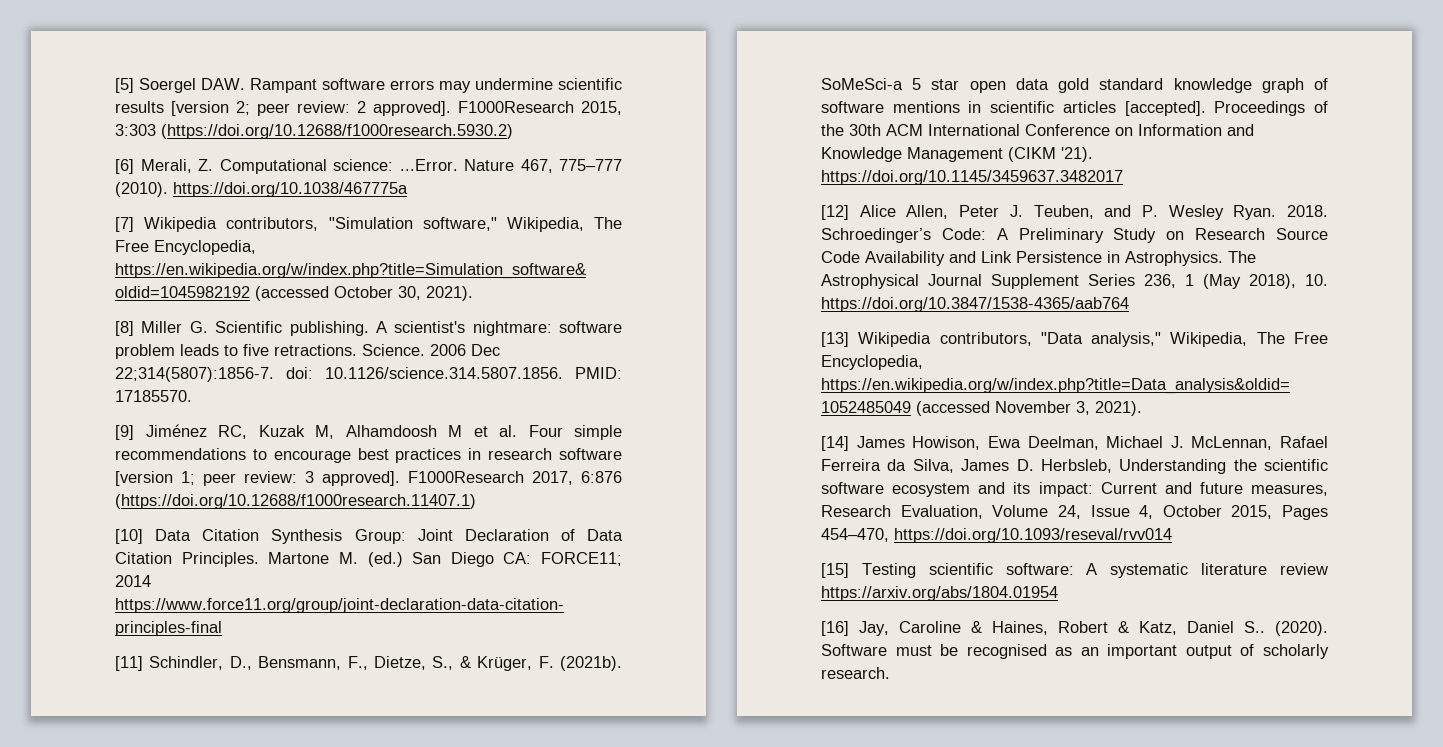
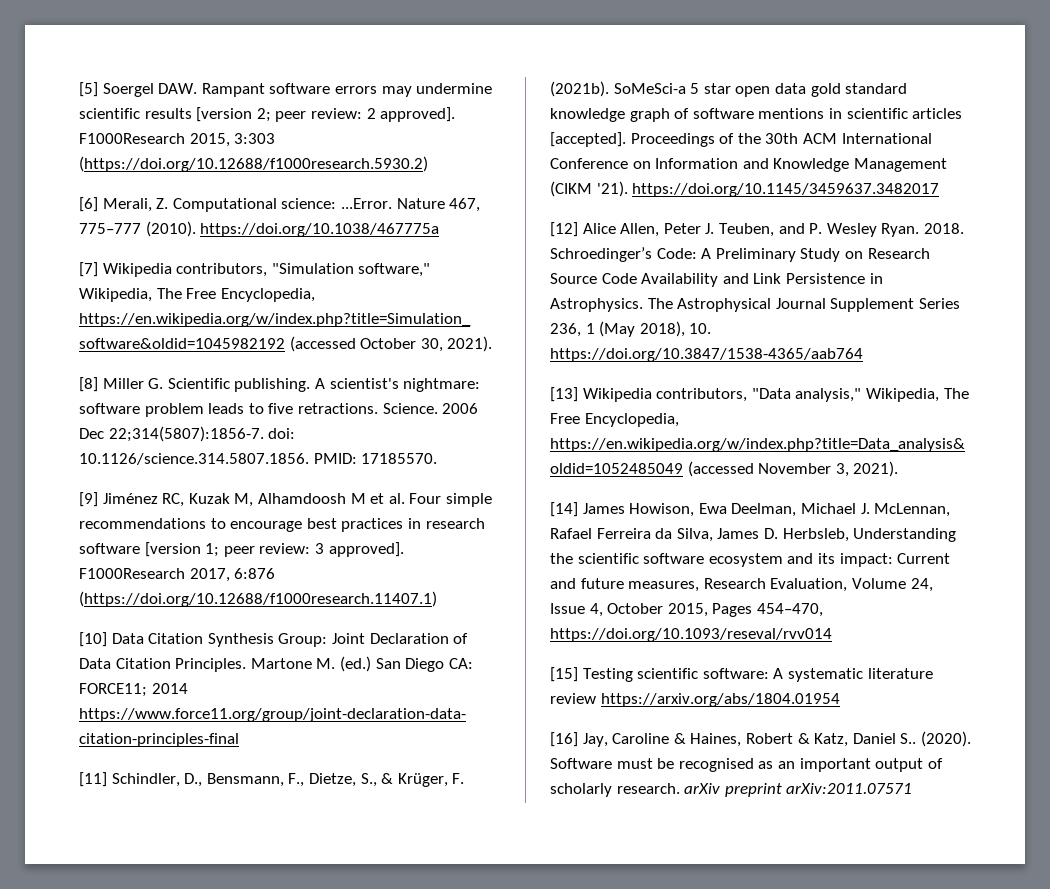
(890, 673) none -> [684,783,913,797] arXiv preprint arXiv:2011.07571

